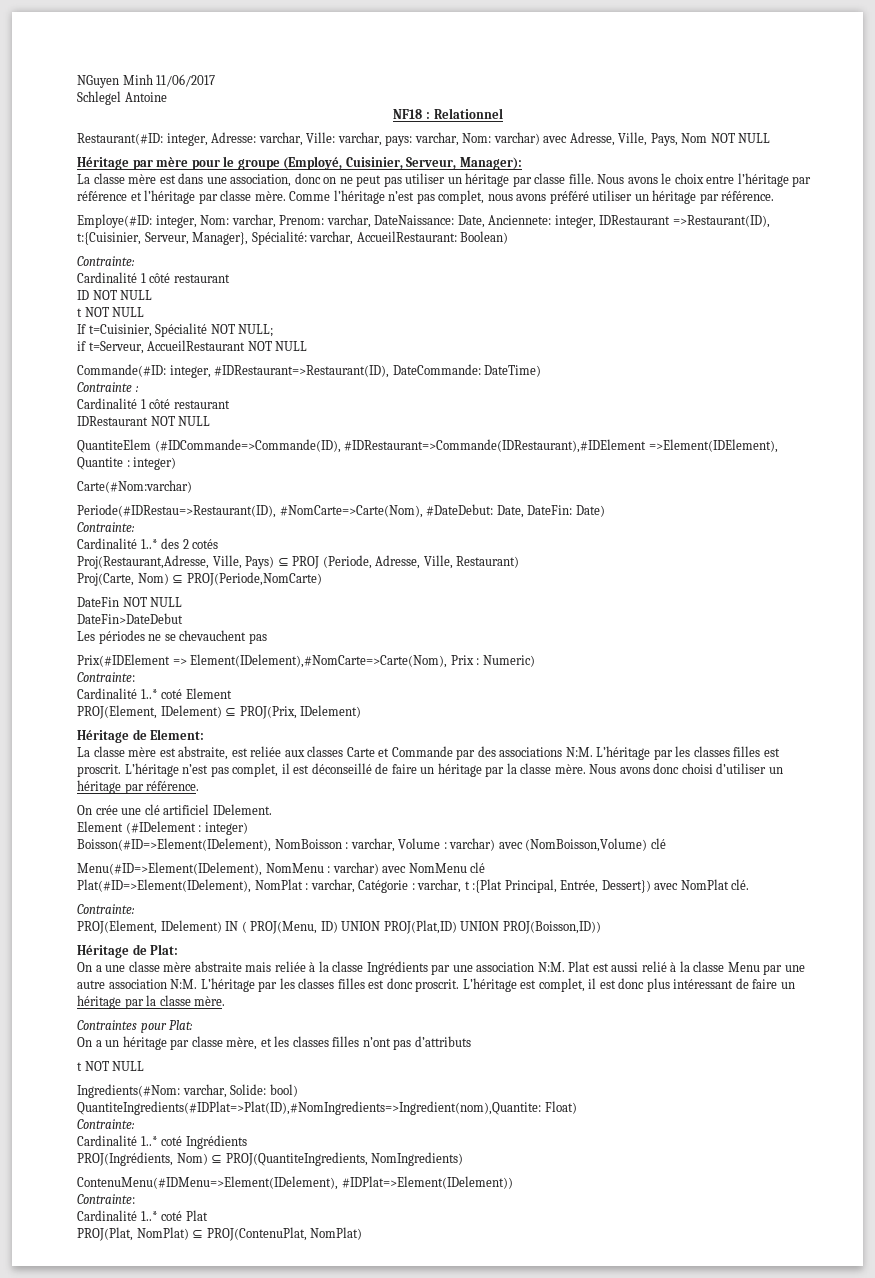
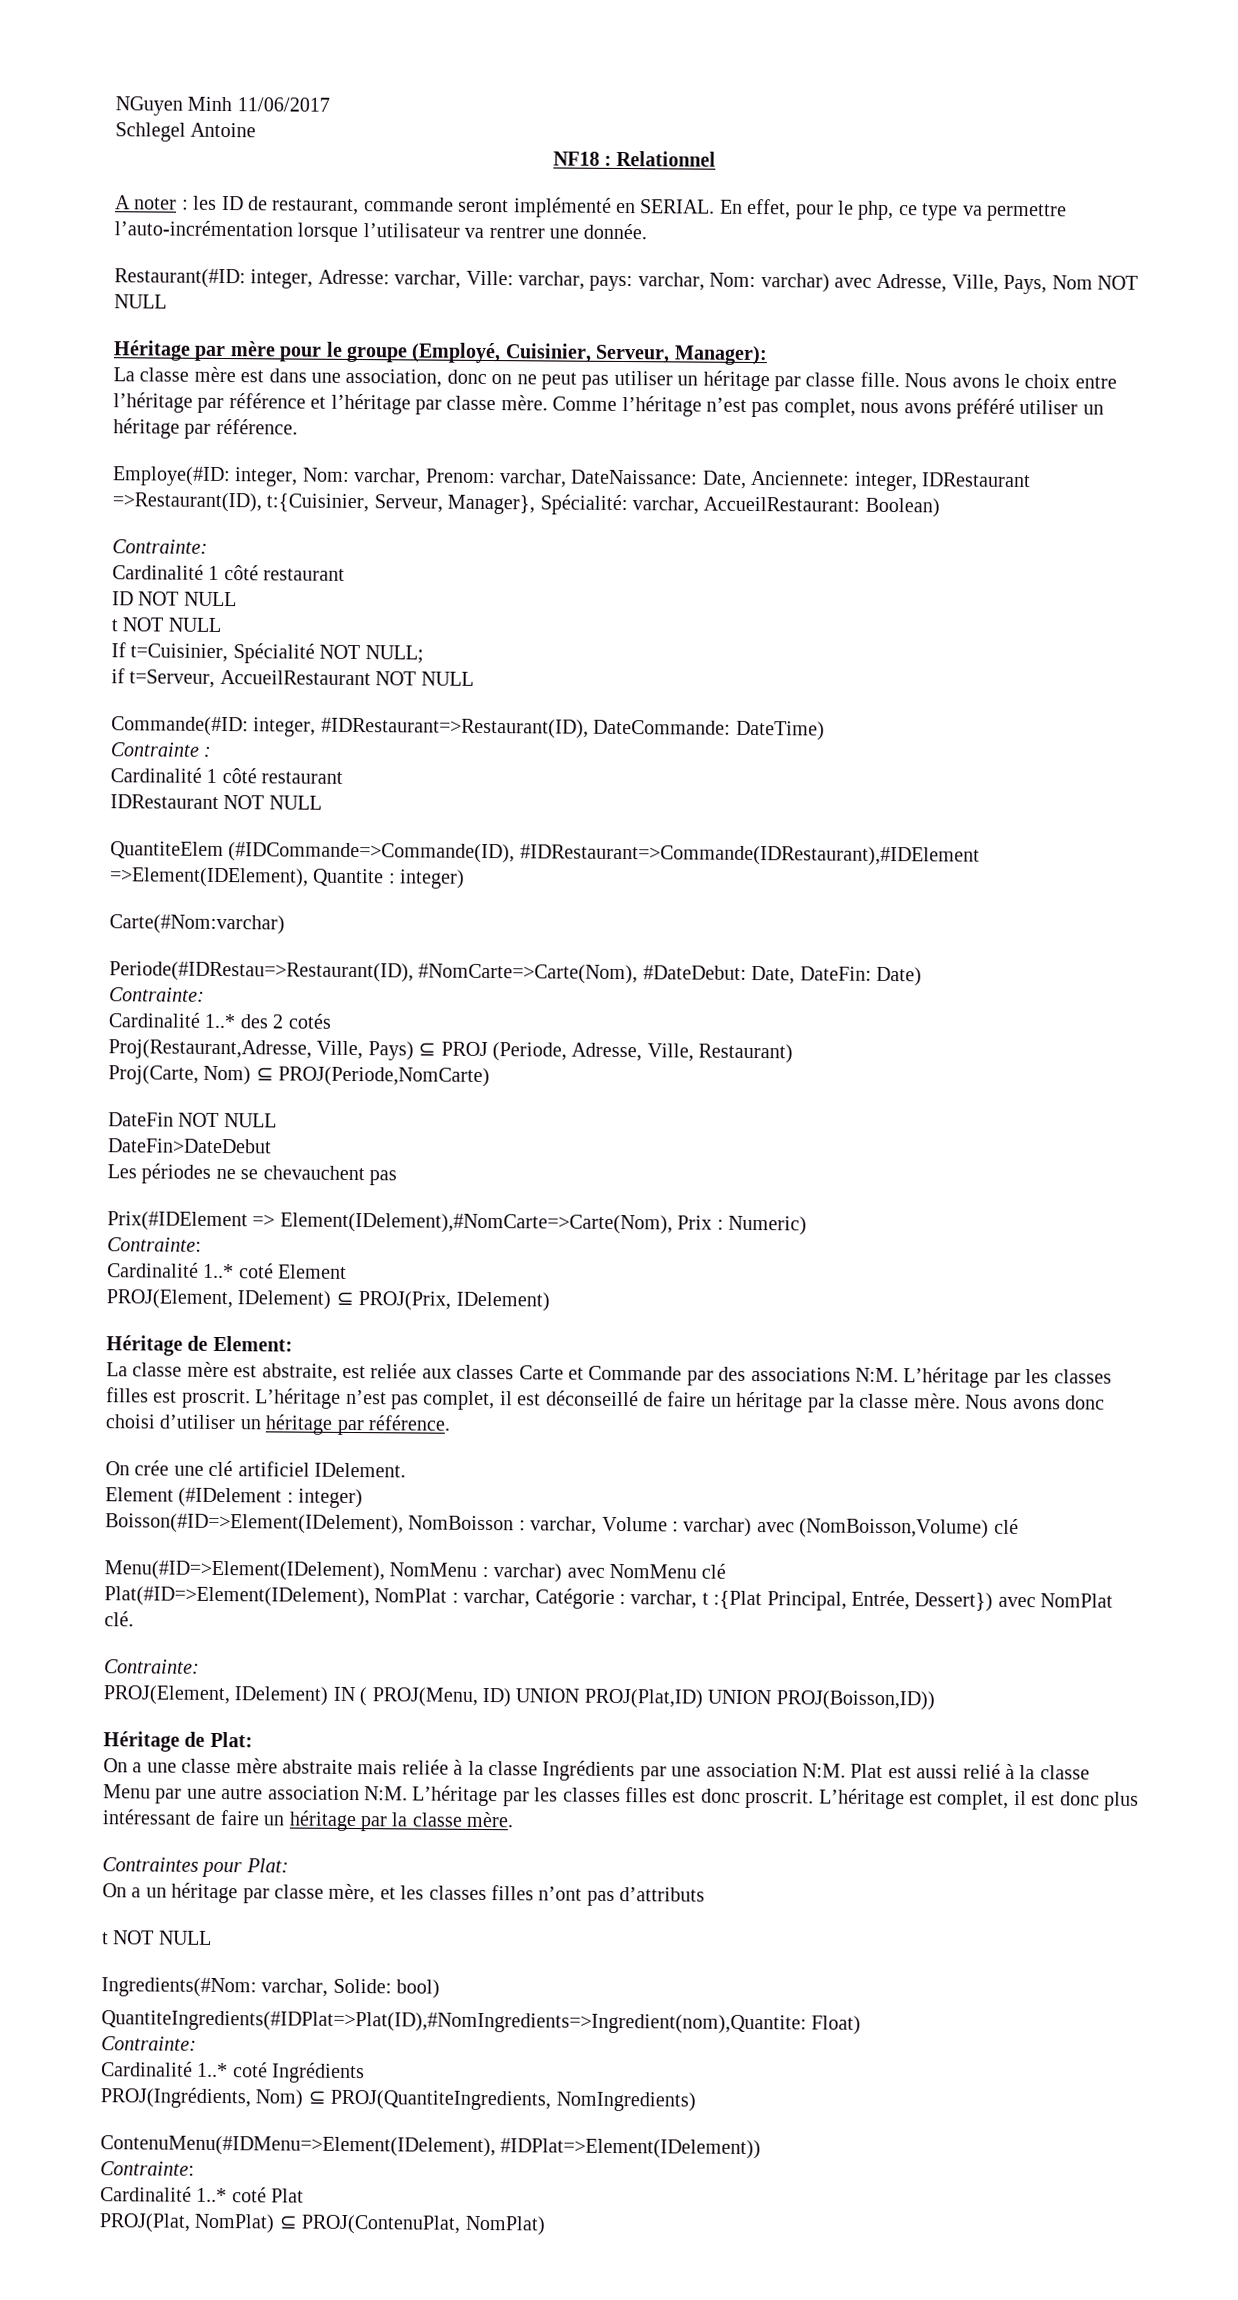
(503, 113) none -> [115,195,1067,222] [114,220,648,243] // A noter : les ID de restaurant, commande seront implémenté en SERIAL. En effet, pour le php, ce type va permettre l’auto-incrémentation lorsque l’utilisateur va rentrer une donnée.

